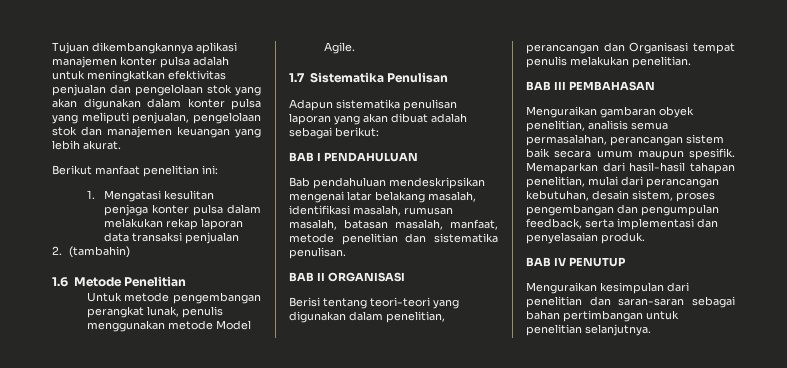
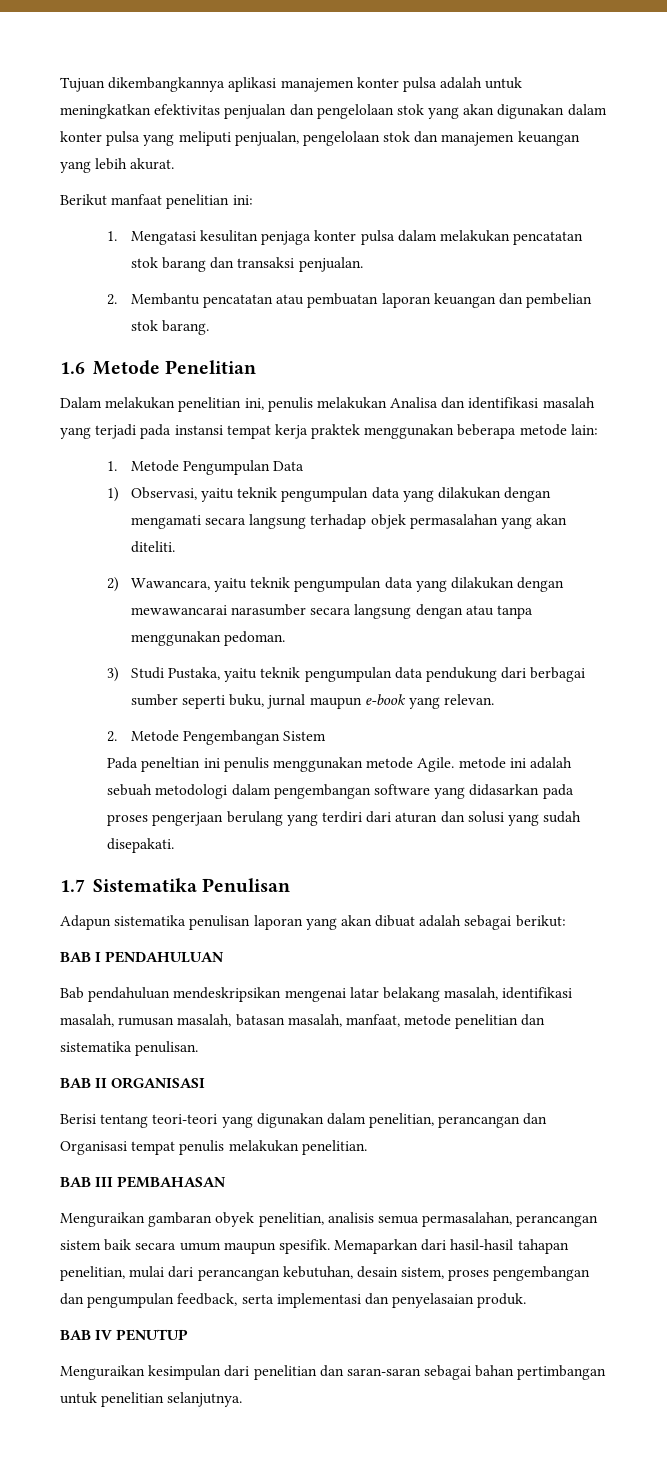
[166,218,244,230] [104,232,240,244] [52,246,131,258] [52,276,186,287] [86,292,261,304] [86,306,179,318] rekap laporan data transaksi penjualan // 2. (tambahin) // 1.6 Metode Penelitian // Untuk metode pengembangan perangkat lunak, -> [513,231,584,245] [130,257,363,272] [107,293,593,308] [130,320,210,335] [60,360,257,375] [60,397,595,412] [60,424,598,439] [107,460,305,475] [107,487,552,502] [130,514,568,529] [130,541,175,553] [107,577,565,592] [130,604,534,619] [130,631,286,646] [107,667,586,682] [130,694,495,709] [107,730,327,745] [107,757,220,772] pencatatan stok barang dan transaksi penjualan. // 2. Membantu pencatatan atau pembuatan laporan keuangan dan pembelian stok barang. // 1.6 Metode Penelitian // Dalam melakukan penelitian ini, penulis melakukan Analisa dan identifikasi masalah yang terjadi pada instansi tempat kerja praktek menggunakan beberapa metode lain: // 1. Metode Pengumpulan Data // 1) Observasi, yaitu teknik pengumpulan data yang dilakukan dengan mengamati secara langsung terhadap objek permasalahan yang akan diteliti. // 2) Wawancara, yaitu teknik pengumpulan data yang dilakukan dengan mewawancarai narasumber secara langsung dengan atau tanpa menggunakan pedoman. // 3) Studi Pustaka, yaitu teknik pengumpulan data pendukung dari berbagai sumber seperti buku, jurnal maupun e-book yang relevan. // 2. Metode Pengembangan Sistem // Pada peneltian ini
[215,320,251,330] Model -> (414, 763) none
(355, 48) none -> [458,757,572,769] [107,784,574,799] [107,811,582,826] [107,838,175,853] metode ini adalah sebuah metodologi dalam pengembangan software yang didasarkan pada proses pengerjaan berulang yang terdiri dari aturan dan solusi yang sudah disepakati.

